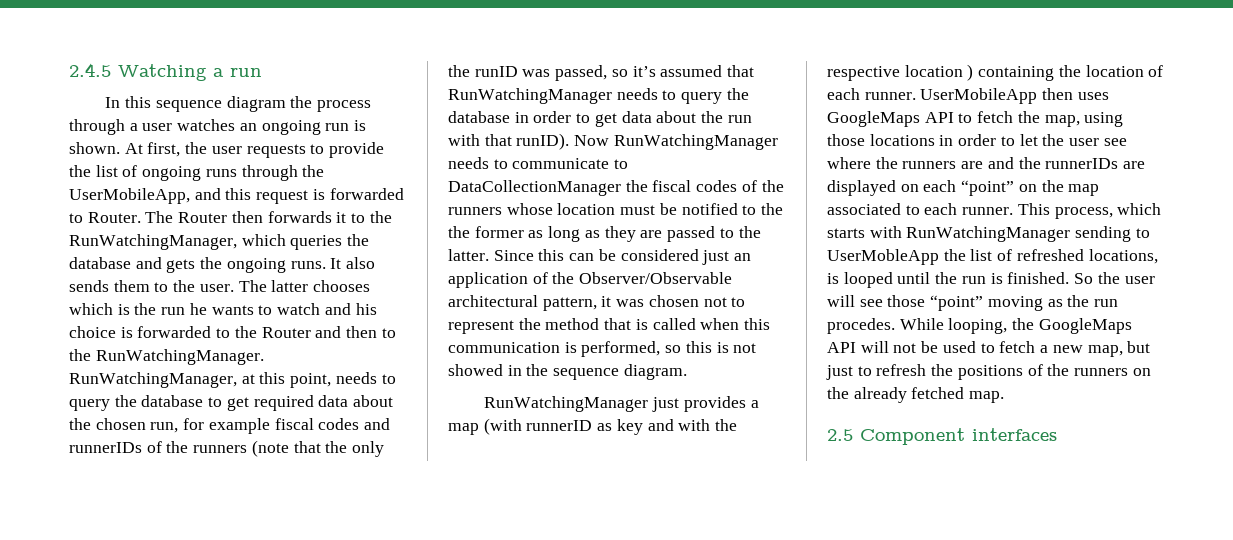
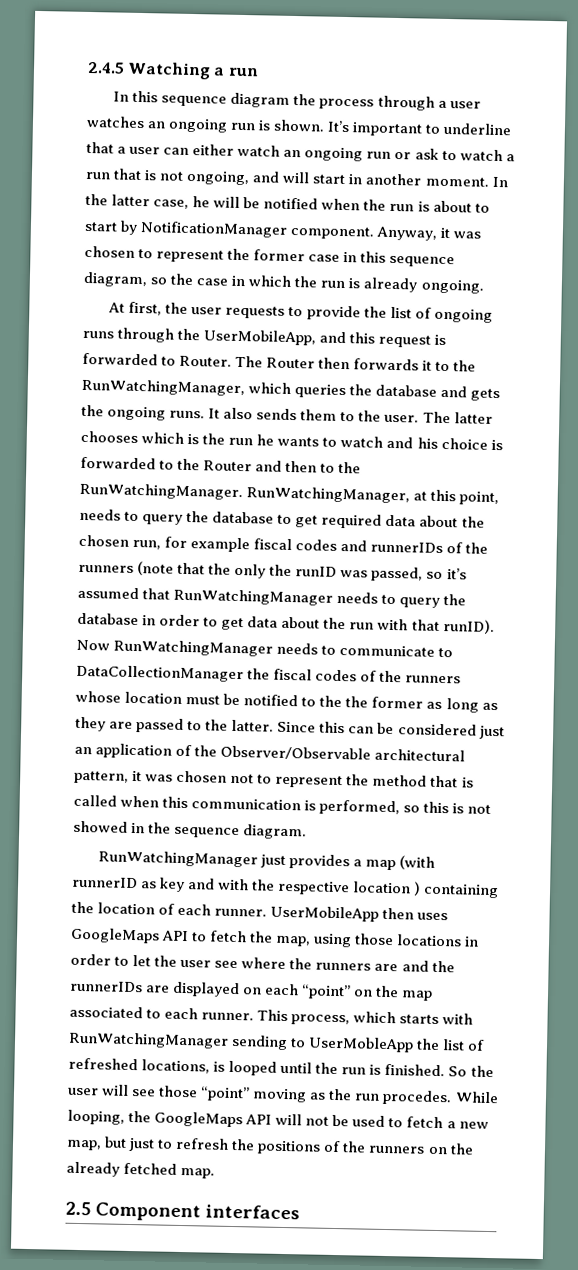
(120, 148) none -> [327,120,513,137] [86,141,515,162] [85,168,508,188] [85,193,490,213] [84,220,482,241] [84,245,456,268] [83,271,484,294] It’s important to underline that a user can either watch an ongoing run or ask to watch a run that is not ongoing, and will start in another moment. In the latter case, he will be notified when the run is about to start by NotificationManager component. Anyway, it was chosen to represent the former case in this sequence diagram, so the case in which the run is already ongoing. //

